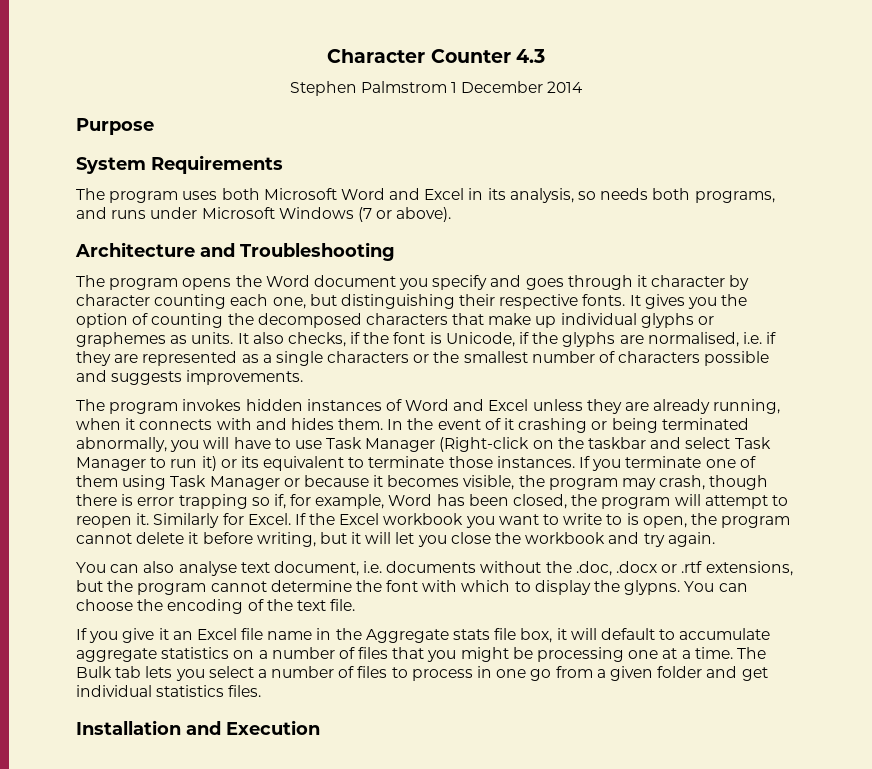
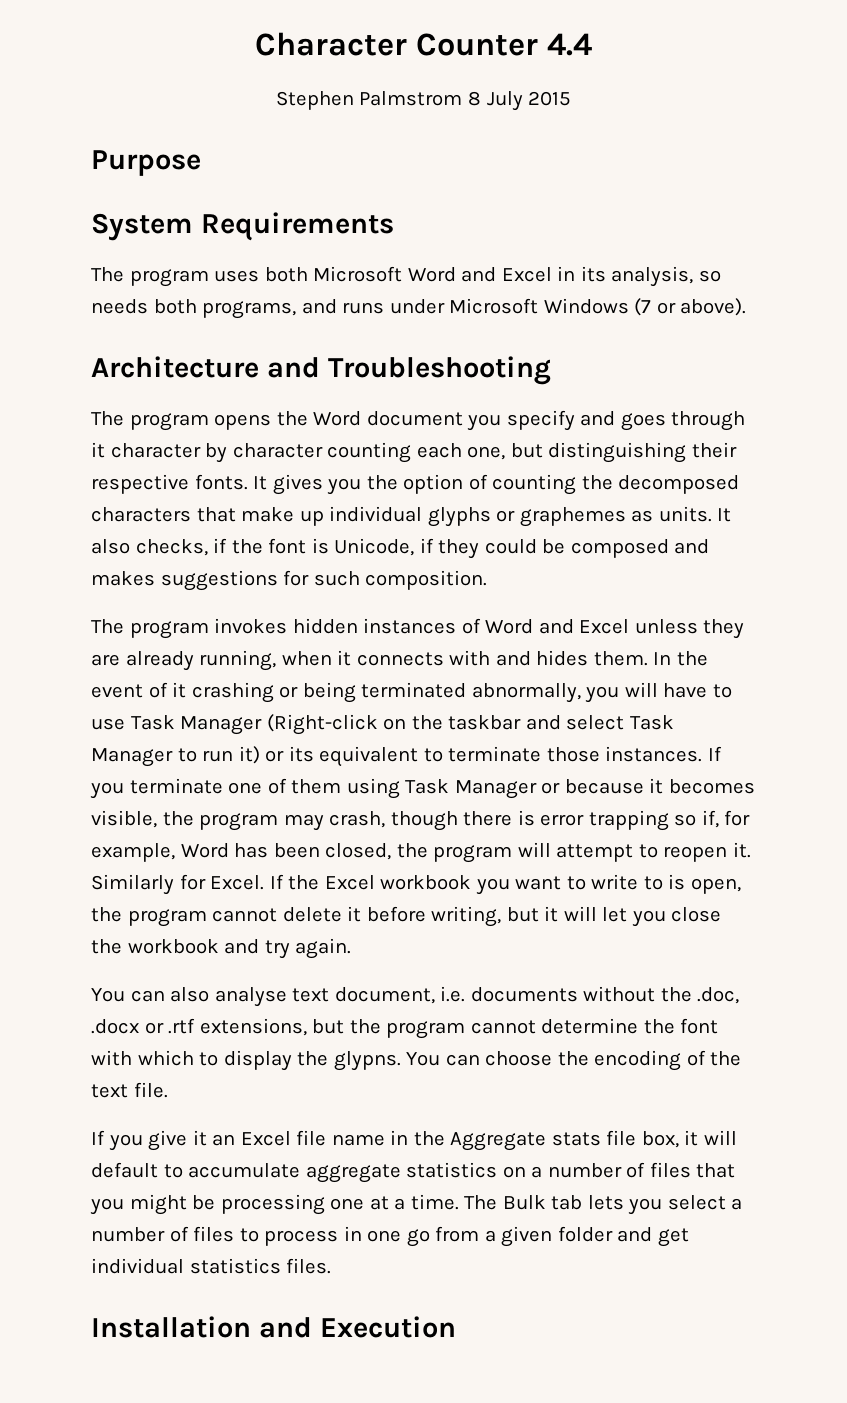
[515,49,545,63] 4.3 -> [546,33,592,56] 4.4
[451,81,584,93] 1 December 2014 -> [468,91,572,111] 8 July 2015
[532,332,777,347] [76,351,770,366] [76,370,304,385] the glyphs are normalised, i.e. if they are represented as a single characters or the smallest number of characters possible and suggests improvements. -> [438,539,710,559] [91,570,488,591] they could be composed and makes suggestions for such composition.

